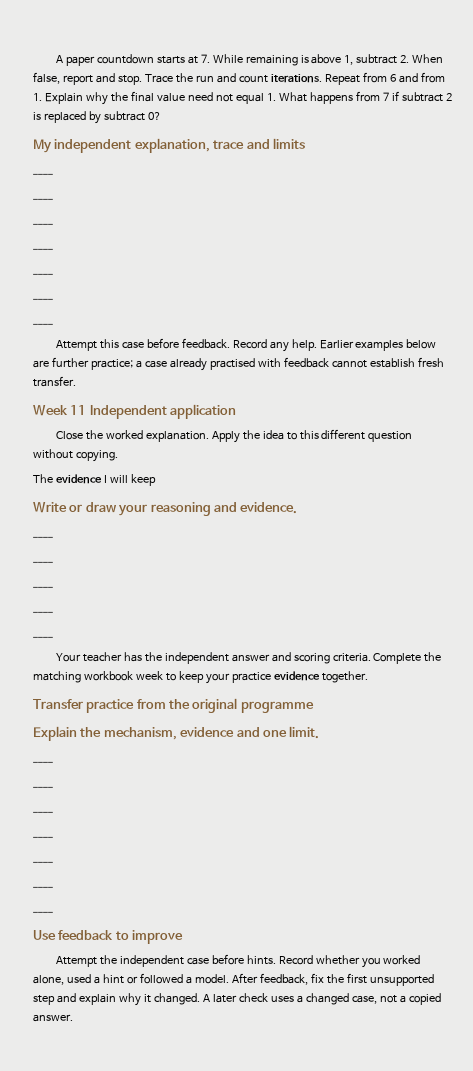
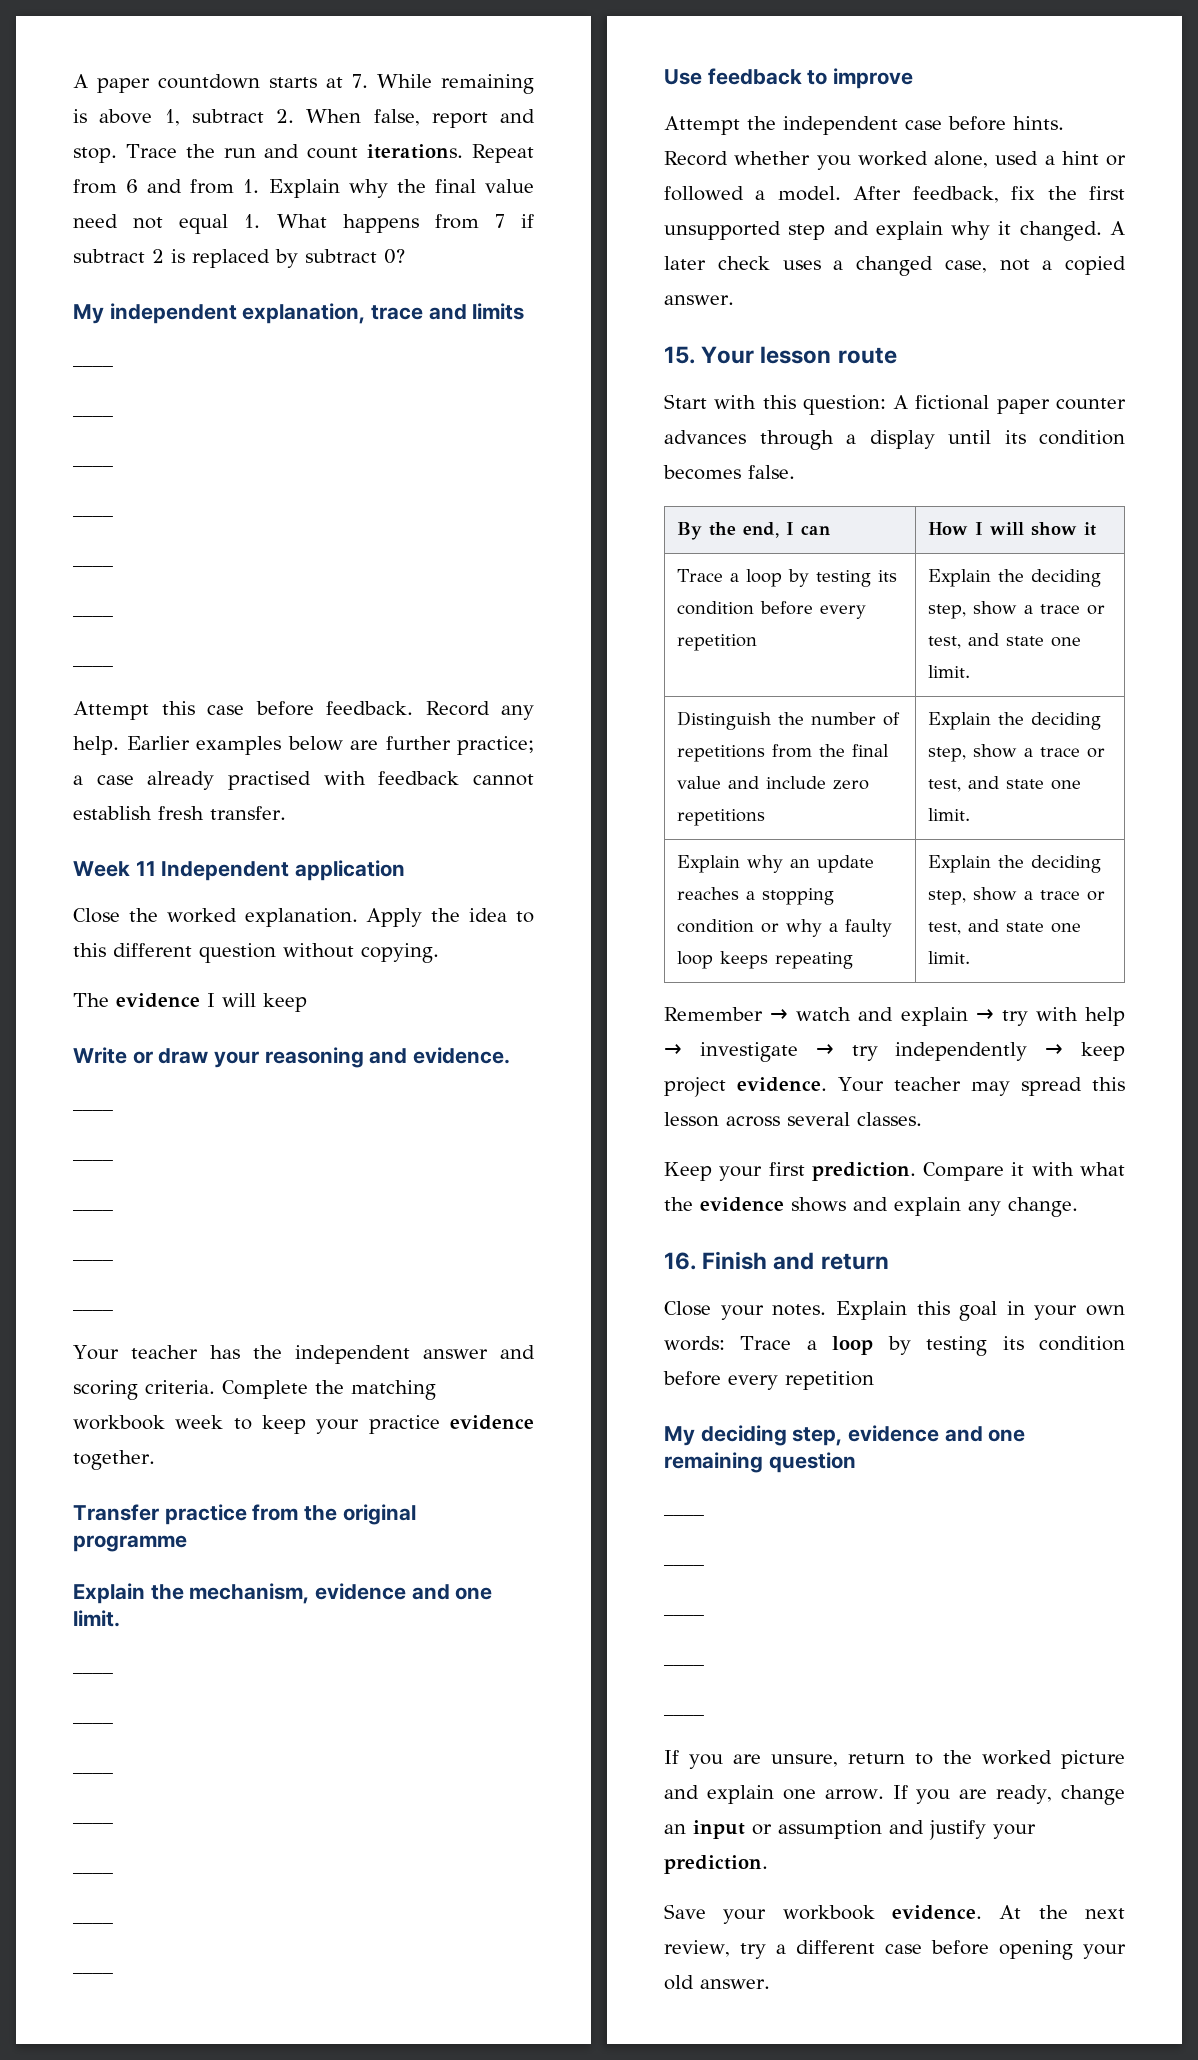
(73, 1018) none -> [664,346,897,364] [664,394,1126,415] [664,430,1125,450] [663,465,795,480] [677,522,831,540] [928,522,1097,536] [677,569,898,587] [677,601,867,619] [677,634,758,651] [928,569,1102,587] [928,601,1106,619] [928,633,1082,649] [928,665,971,678] [677,711,901,730] [677,744,890,762] [677,776,870,790] [677,809,766,826] [928,712,1102,730] [928,744,1106,762] [928,776,1082,792] [928,808,971,821] [677,855,875,873] [677,887,835,905] [677,919,893,937] [677,951,854,969] [928,855,1102,873] [928,887,1106,905] [928,919,1082,935] [928,951,971,964] [664,1007,1125,1026] [664,1042,1125,1062] [664,1077,1125,1097] [664,1112,922,1127] [664,1162,1125,1181] [664,1197,1078,1217] [664,1251,889,1270] [664,1301,1125,1321] [664,1336,1125,1356] [663,1371,874,1390] [664,1425,1026,1446] [664,1452,856,1473] [664,1514,704,1516] [664,1564,704,1566] [664,1614,704,1616] [664,1664,704,1666] [664,1714,704,1716] [664,1750,1125,1769] [664,1785,1125,1805] [664,1820,1036,1840] [664,1855,768,1874] [664,1904,1125,1924] [664,1940,1126,1960] [664,1975,770,1990] // 15. Your lesson route // Start with this question: A fictional paper counter advances through a display until its condition becomes false. // By the end, I can | How I will show it // Trace a loop by testing its condition before every repetition | Explain the deciding step, show a trace or test, and state one limit. // Distinguish the number of repetitions from the final value and include zero repetitions | Explain the deciding step, show a trace or test, and state one limit. // Explain why an update reaches a stopping condition or why a faulty loop keeps repeating | Explain the deciding step, show a trace or test, and state one limit. // Remember → watch and explain → try with help → investigate → try independently → keep project evidence. Your teacher may spread this lesson across several classes. // Keep your first prediction. Compare it with what the evidence shows and explain any change. // 16. Finish and return // Close your notes. Explain this goal in your own words: Trace a loop by testing its condition before every repetition // My deciding step, evidence and one remaining question // ____ // ____ // ____ // ____ // ____ // If you are unsure, return to the worked picture and explain one arrow. If you are ready, change an input or assumption and justify your prediction. // Save your workbook evidence. At the next review, try a different case before opening your old answer.

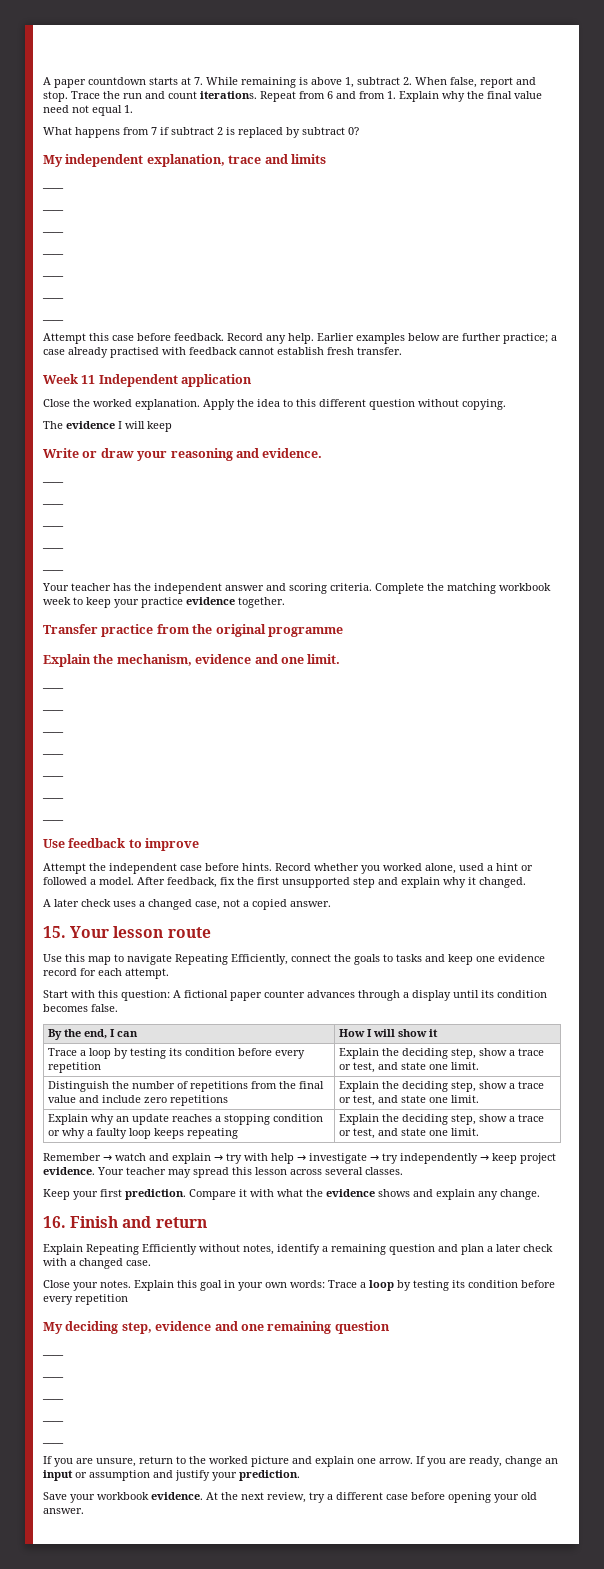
(261, 221) none -> (133, 109) //
(1102, 231) none -> (526, 882) //
(897, 355) none -> [43,954,545,965] [43,968,169,979] // Use this map to navigate Repeating Efficiently, connect the goals to tasks and keep one evidence record for each attempt.
(889, 1261) none -> [43,1244,553,1255] [43,1258,151,1269] // Explain Repeating Efficiently without notes, identify a remaining question and plan a later check with a changed case.

